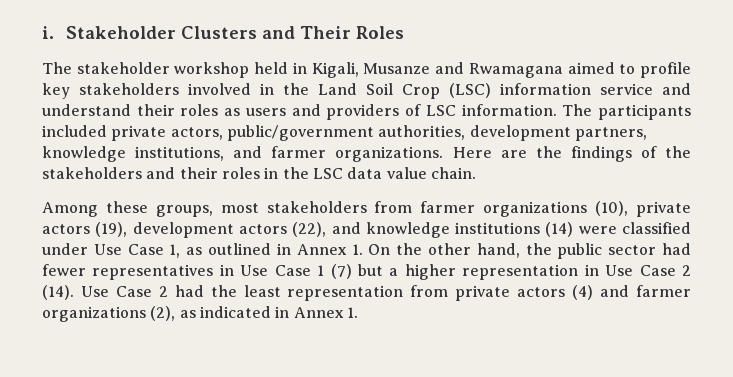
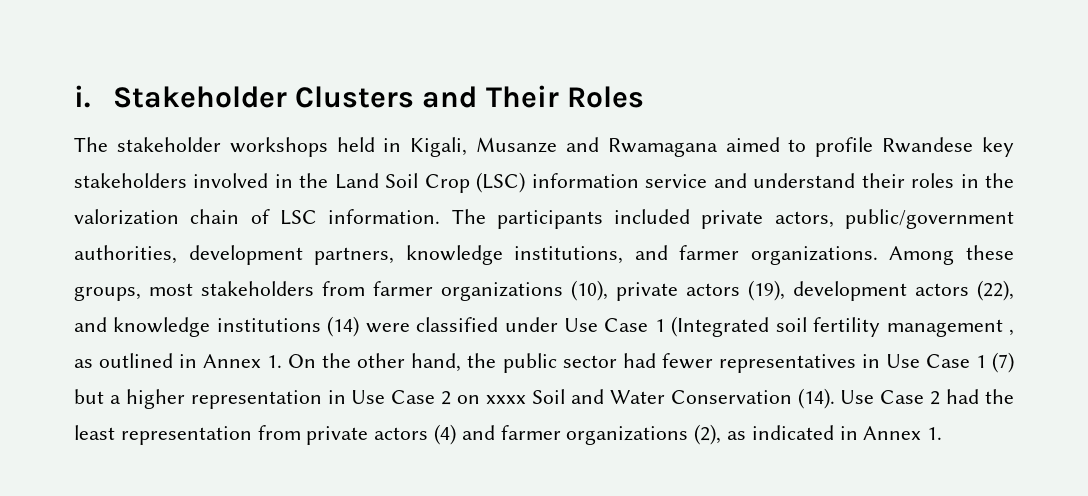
[174,62,250,78] workshop -> [229,137,328,157] workshops
(692, 70) none -> [882,137,974,153] Rwandese
[224,104,400,120] as users and providers -> [960,173,1015,188] [74,209,240,225] in the valorization chain
[452,146,692,162] [42,167,476,179] Here are the findings of the stakeholders and their roles in the LSC data value chain. // -> (878, 255) none
[169,244,181,258] 1, -> [654,316,1015,337] 1 (Integrated soil fertility management ,
(692, 270) none -> [457,389,792,404] on xxxx Soil and Water Conservation

